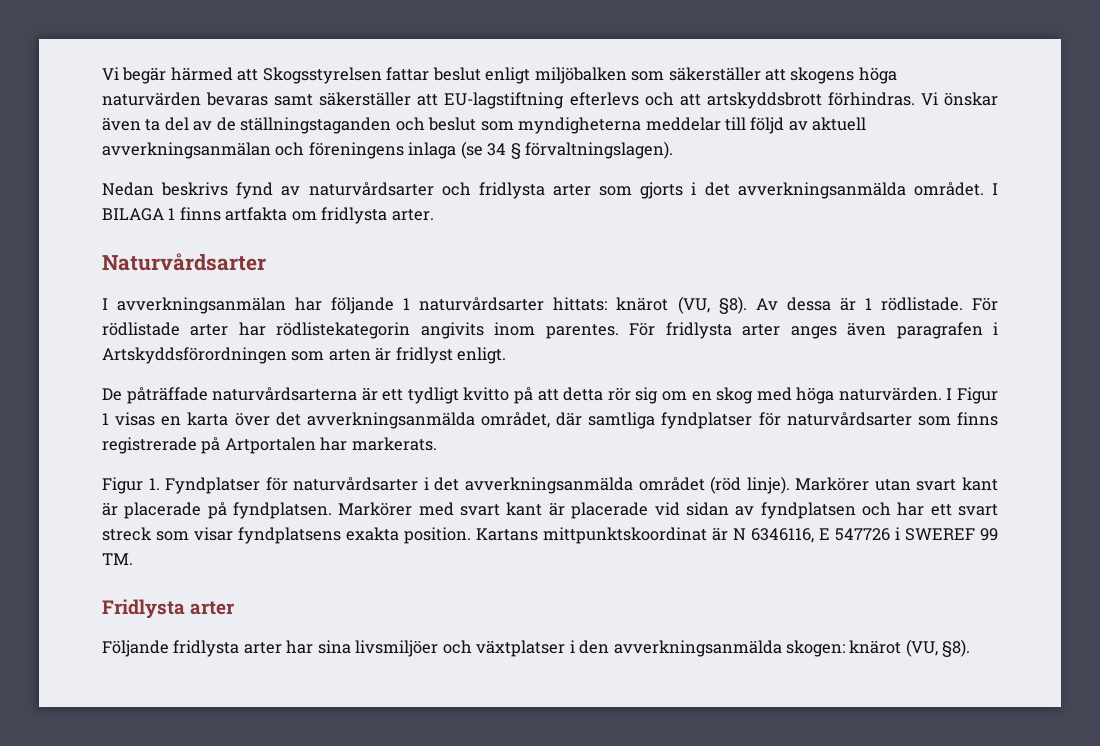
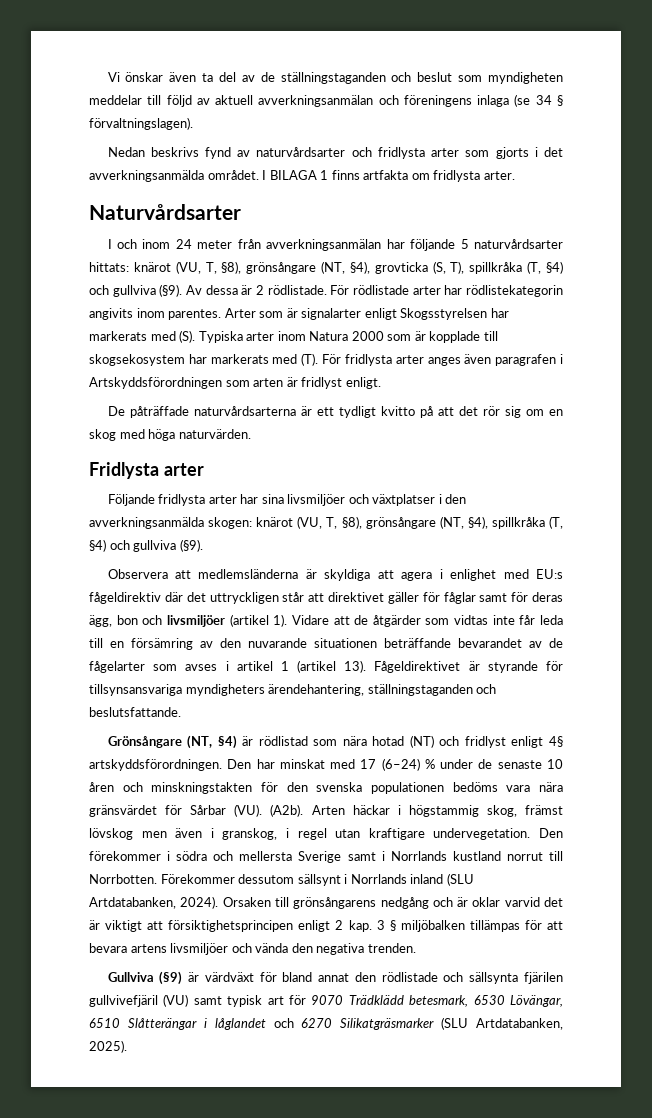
[102,67,897,84] [102,92,938,109] Vi begär härmed att Skogsstyrelsen fattar beslut enligt miljöbalken som säkerställer att skogens höga naturvärden bevaras samt säkerställer att EU-lagstiftning efterlevs och att artskyddsbrott förhindras. Vi -> [107,72,120,82] Vi
[518,117,642,134] myndigheterna -> [487,72,563,84] myndigheten
(108, 304) none -> [116,239,261,249] och inom 24 meter från
[403,298,411,310] 1 -> [460,239,469,249] 5
[718,296,747,314] §8). -> [205,261,564,274] [89,284,183,297] T, §8), grönsångare (NT, §4), grovticka (S, T), spillkråka (T, §4) och gullviva (§9).
[864,298,872,310] 1 -> [256,285,264,295] 2
(619, 331) none -> [224,308,509,320] [89,330,498,343] [89,353,319,366] Arter som är signalarter enligt Skogsstyrelsen har markerats med (S). Typiska arter inom Natura 2000 som är kopplade till skogsekosystem har markerats med (T).
[563,387,604,401] detta -> [458,406,478,416] det
[946,387,998,404] [102,412,998,429] [102,437,437,454] [102,476,998,494] [102,502,999,519] [102,527,998,544] [102,553,133,565] I Figur 1 visas en karta över det avverkningsanmälda området, där samtliga fyndplatser för naturvårdsarter som finns registrerade på Artportalen har markerats. // Figur 1. Fyndplatser för naturvårdsarter i det avverkningsanmälda området (röd linje). Markörer utan svart kant är placerade på fyndplatsen. Markörer med svart kant är placerade vid sidan av fyndplatsen och har ett svart streck som visar fyndplatsens exakta position. Kartans mittpunktskoordinat är N 6346116, E 547726 i SWEREF 99 TM. -> (251, 434) none
[942,639,971,657] §8). -> [326,516,564,529] [89,539,203,552] [107,569,564,581] [89,592,563,604] [89,614,564,627] [89,638,563,650] [89,660,563,673] [89,684,497,696] [89,707,181,717] [107,735,564,749] [89,758,563,771] [89,782,563,794] [89,804,563,817] [89,828,563,840] [89,851,563,863] [89,873,474,886] [89,896,564,909] [89,920,563,932] [89,943,416,955] [107,971,563,985] [89,994,563,1007] [89,1017,563,1030] [89,1040,127,1053] T, §8), grönsångare (NT, §4), spillkråka (T, §4) och gullviva (§9). // Observera att medlemsländerna är skyldiga att agera i enlighet med EU:s fågeldirektiv där det uttryckligen står att direktivet gäller för fåglar samt för deras ägg, bon och livsmiljöer (artikel 1). Vidare att de åtgärder som vidtas inte får leda till en försämring av den nuvarande situationen beträffande bevarandet av de fågelarter som avses i artikel 1 (artikel 13). Fågeldirektivet är styrande för tillsynsansvariga myndigheters ärendehantering, ställningstaganden och beslutsfattande. // Grönsångare (NT, §4) är rödlistad som nära hotad (NT) och fridlyst enligt 4§ artskyddsförordningen. Den har minskat med 17 (6–24) % under de senaste 10 åren och minskningstakten för den svenska populationen bedöms vara nära gränsvärdet för Sårbar (VU). (A2b). Arten häckar i högstammig skog, främst lövskog men även i granskog, i regel utan kraftigare undervegetation. Den förekommer i södra och mellersta Sverige samt i Norrlands kustland norrut till Norrbotten. Förekommer dessutom sällsynt i Norrlands inland (SLU Artdatabanken, 2024). Orsaken till grönsångarens nedgång och är oklar varvid det är viktigt att försiktighetsprincipen enligt 2 kap. 3 § miljöbalken tillämpas för att bevara artens livsmiljöer och vända den negativa trenden. // Gullviva (§9) är värdväxt för bland annat den rödlistade och sällsynta fjärilen gullvivefjäril (VU) samt typisk art för 9070 Trädklädd betesmark, 6530 Lövängar, 6510 Slåtterängar i låglandet och 6270 Silikatgräsmarker (SLU Artdatabanken, 2025).

